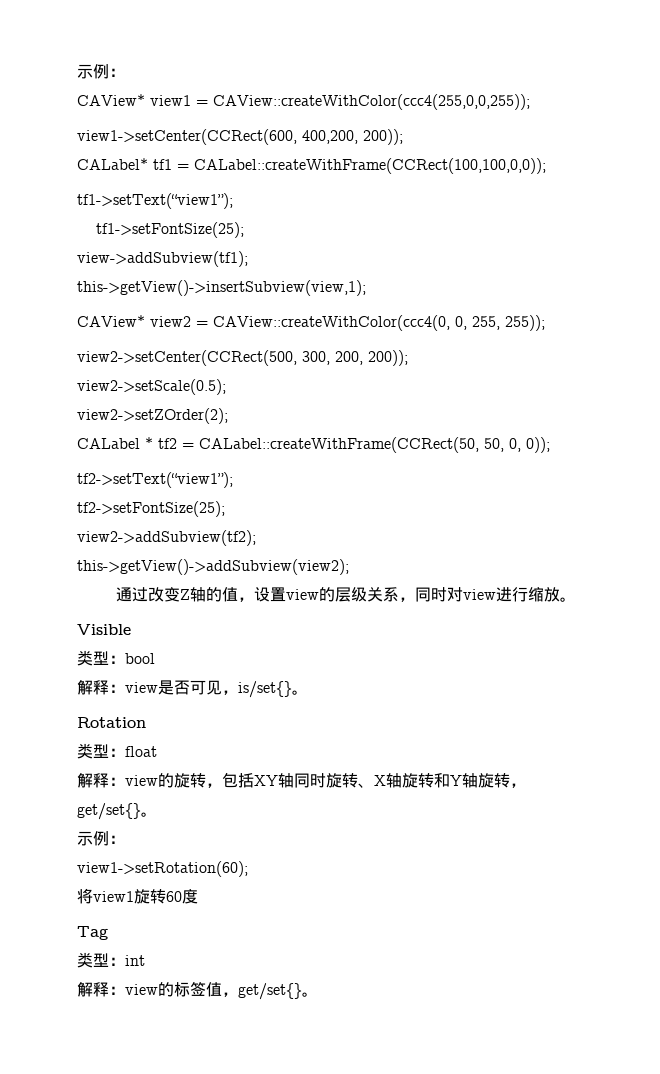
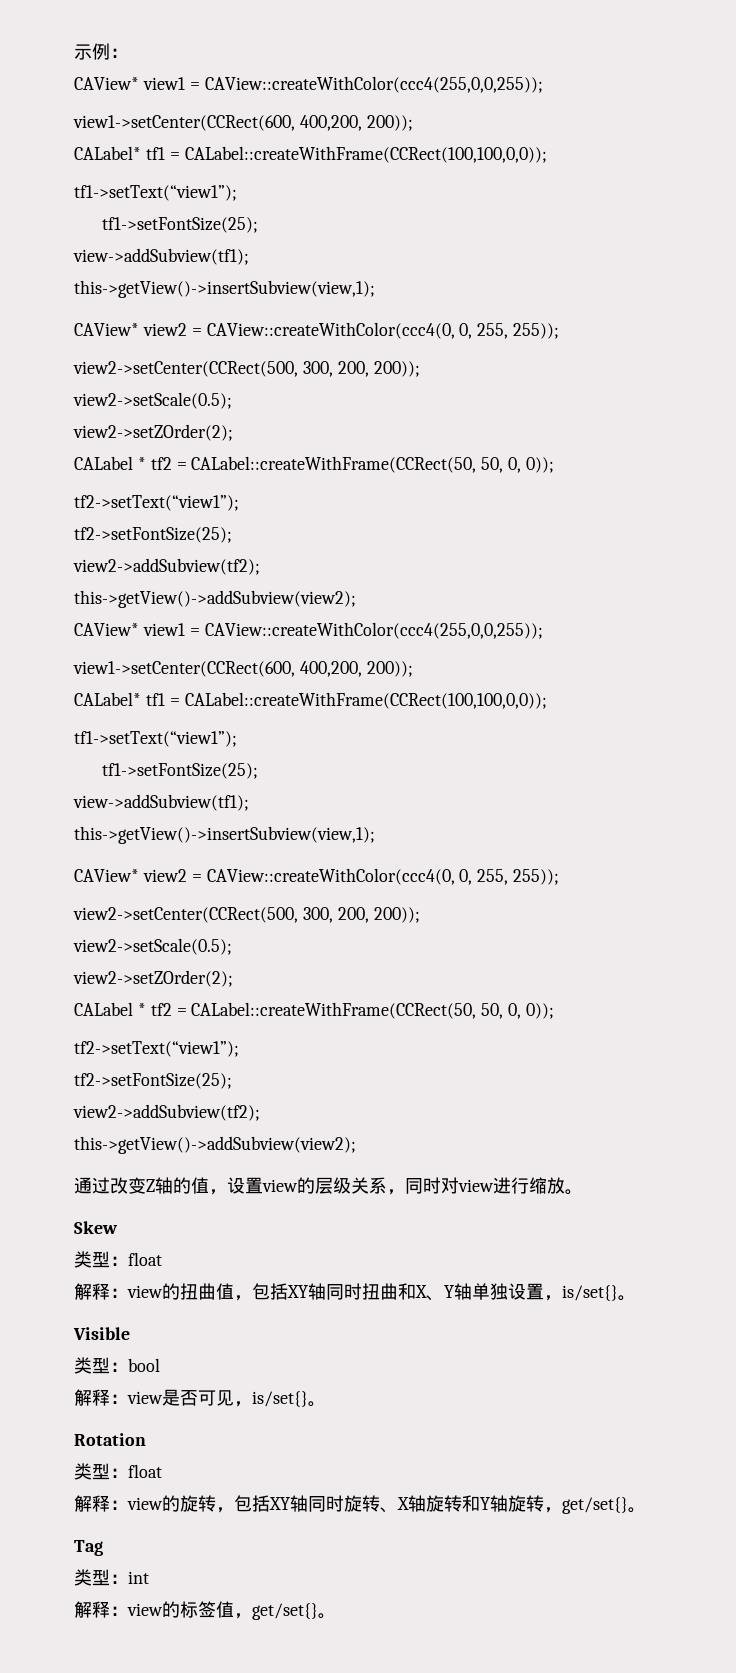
(349, 567) none -> [74,622,543,639] [73,661,413,677] [74,692,547,709] [74,731,237,747] [102,763,259,779] [73,794,249,811] [74,826,375,844] [74,868,560,885] [73,907,420,923] [73,938,232,955] [73,970,233,987] [74,1002,555,1019] [74,1041,239,1057] [74,1073,232,1089] [73,1104,260,1121] [74,1136,356,1154] // CAView* view1 = CAView::createWithColor(ccc4(255,0,0,255)); // view1->setCenter(CCRect(600, 400,200, 200)); // CALabel* tf1 = CALabel::createWithFrame(CCRect(100,100,0,0)); // tf1->setText(“view1”); // tf1->setFontSize(25); // view->addSubview(tf1); // this->getView()->insertSubview(view,1); // CAView* view2 = CAView::createWithColor(ccc4(0, 0, 255, 255)); // view2->setCenter(CCRect(500, 300, 200, 200)); // view2->setScale(0.5); // view2->setZOrder(2); // CALabel * tf2 = CALabel::createWithFrame(CCRect(50, 50, 0, 0)); // tf2->setText(“view1”); // tf2->setFontSize(25); // view2->addSubview(tf2); // this->getView()->addSubview(view2);
(577, 599) none -> [74,1221,118,1234] [74,1251,162,1268] [74,1283,636,1301] // Skew // 类型：float // 解释：view的扭曲值，包括XY轴同时扭曲和X、Y轴单独设置，is/set{}。
[77,831,125,846] [77,861,248,877] [77,888,198,904] // 示例： // view1->setRotation(60); // 将view1旋转60度 -> (646, 1510) none

